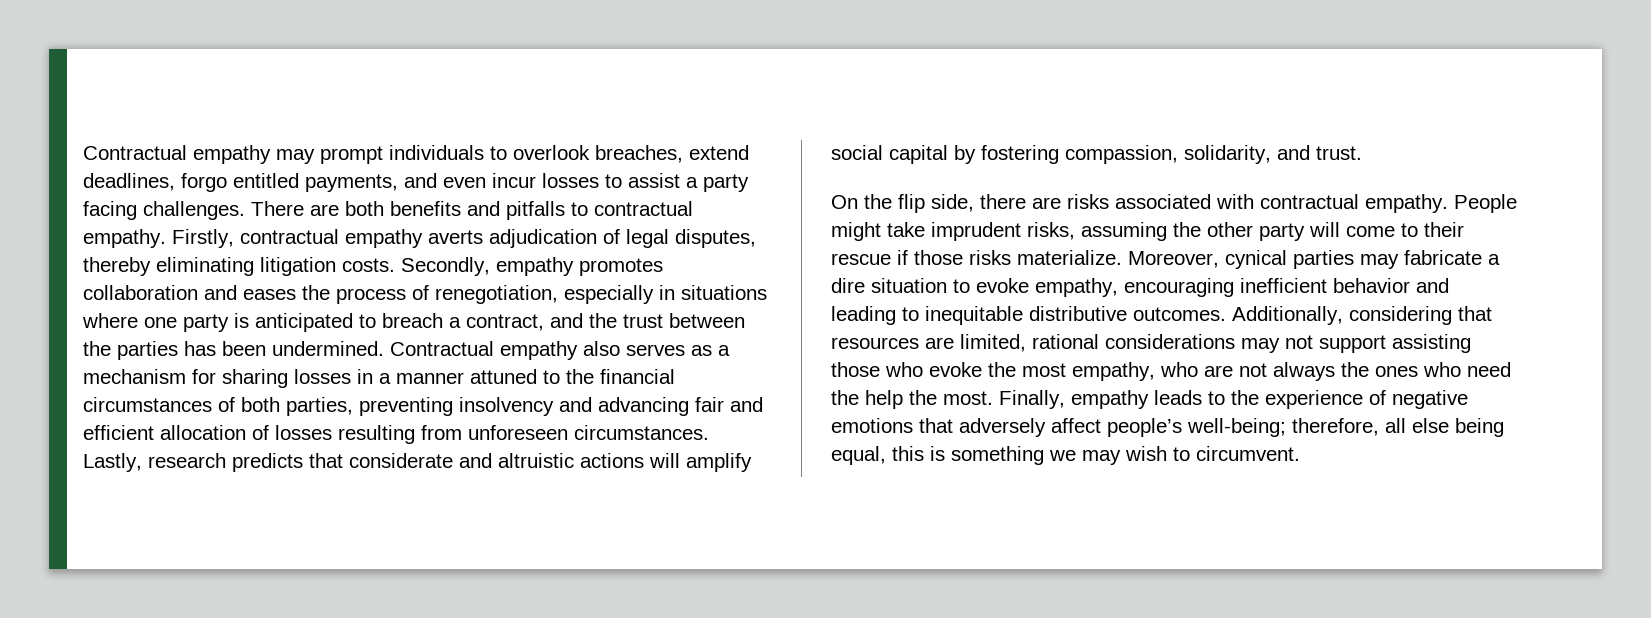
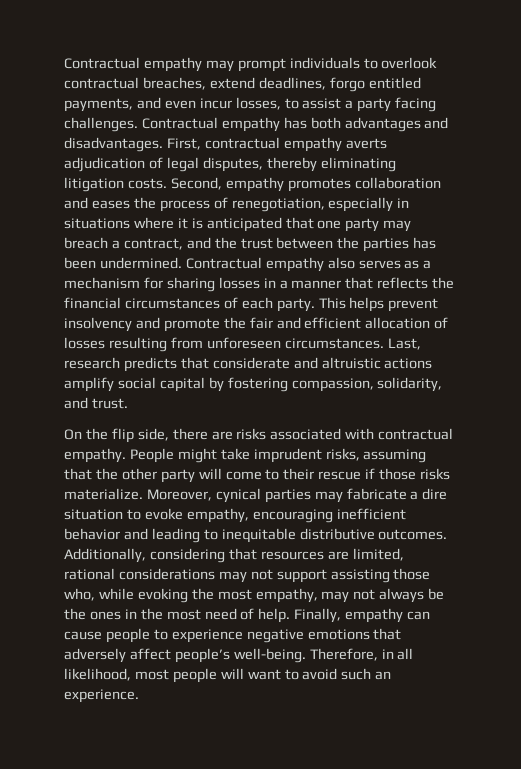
(590, 152) none -> [64,77,139,89] contractual
[542,173,599,188] losses -> [235,97,281,110] losses,
[251,201,693,220] [83,229,234,248] There are both benefits and pitfalls to contractual empathy. Firstly, -> [141,117,449,132] [64,137,201,152] Contractual empathy has both advantages and disadvantages. First,
[401,257,490,276] Secondly, -> [170,177,222,190] Second,
[144,313,376,332] one party is anticipated to -> [177,217,412,232] it is anticipated that one party may
[470,369,560,384] attuned to -> [345,277,429,289] that reflects
[241,397,689,416] both parties, preventing insolvency and advancing -> [241,297,439,312] [64,317,246,332] each party. This helps prevent insolvency and promote the
[83,453,142,472] Lastly, -> [387,338,421,350] Last,
[649,453,680,468] will -> (433, 363) none
(1167, 231) none -> [64,468,92,480] that
[885,362,982,377] who evoke -> [64,588,188,603] who, while evoking
[1160,362,1233,377] who are -> [321,591,350,603] may
(1335, 371) none -> [428,588,445,600] be
[1423,362,1511,377] [831,390,1386,409] who need the help the most. Finally, empathy leads to the experience of -> [124,608,431,623] [64,628,243,643] in the most need of help. Finally, empathy can cause people to experience
[1187,418,1504,437] [831,446,1300,465] well-being; therefore, all else being equal, this is something we may wish to circumvent. -> [233,648,414,663] [64,668,392,683] [64,689,139,703] well-being. Therefore, in all likelihood, most people will want to avoid such an experience.

